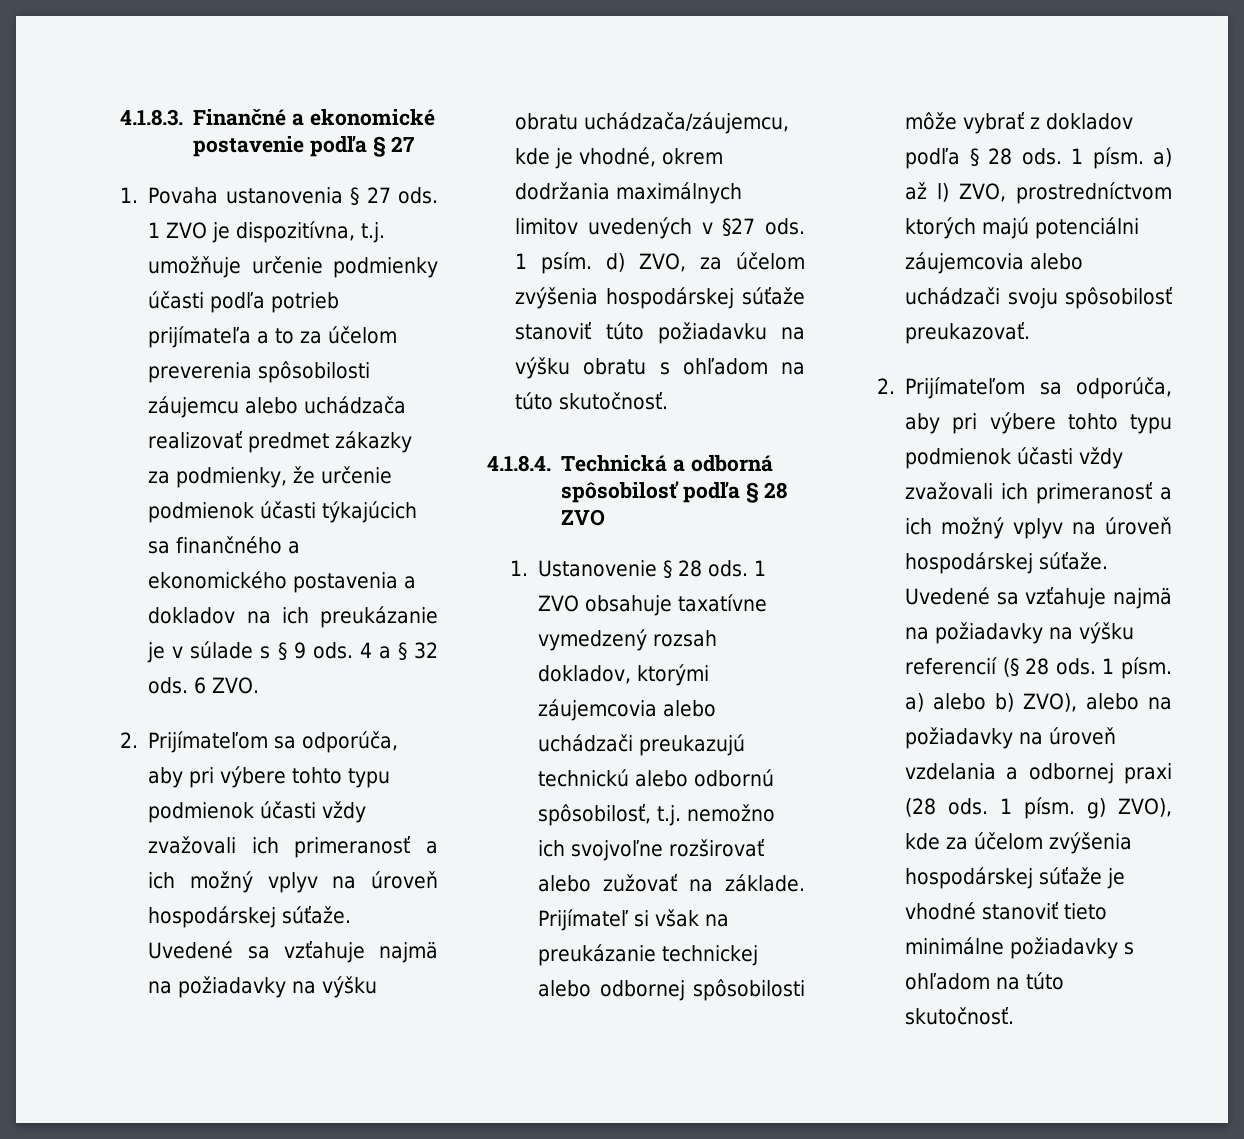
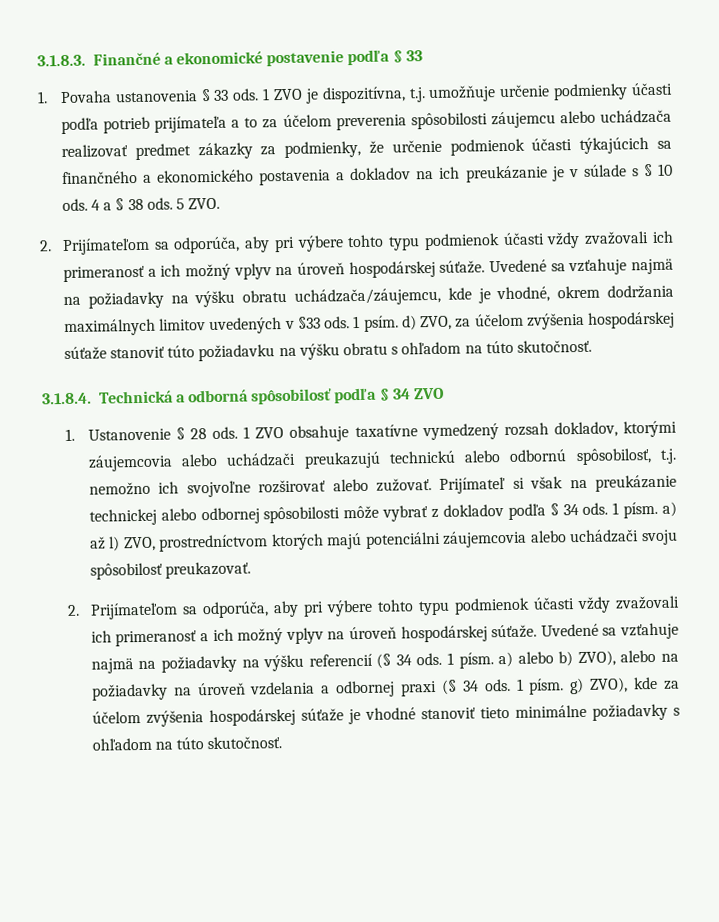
[120,109,183,126] 4.1.8.3. -> [37,54,86,67] 3.1.8.3.
[391,136,416,152] 27 -> [405,50,423,62] 33
[366,187,391,203] 27 -> [213,89,230,101] 33
[293,642,306,659] 9 -> [657,163,673,176] 10
[413,642,438,659] [148,677,207,694] 32 ods. 6 -> [127,197,186,211] 38 ods. 5
[722,218,756,236] §27 -> [297,316,321,329] §33
[487,455,551,472] 4.1.8.4. -> [42,392,92,405] 3.1.8.4.
[764,482,788,499] 28 -> [392,388,411,400] 34
[603,874,805,892] zužovať na základe. -> [375,478,432,492] zužovať.
[988,148,1013,165] 28 -> [562,504,579,516] 34
[1025,658,1050,675] 28 -> [395,654,412,666] 34
[905,798,937,817] (28 -> [440,679,479,695] (§ 34

